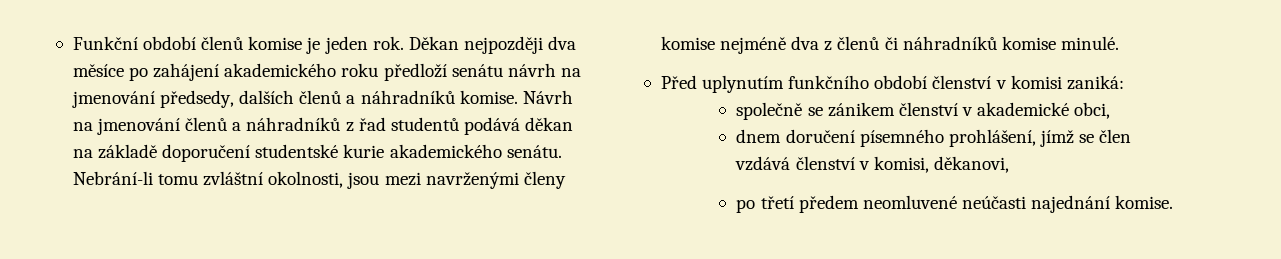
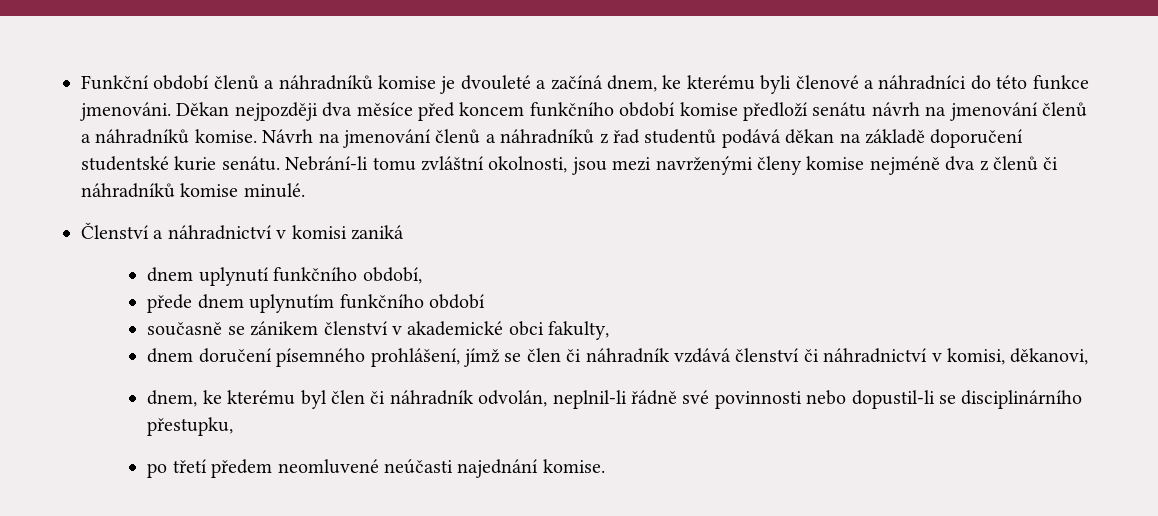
[248,36,577,54] [72,63,379,81] komise je jeden rok. Děkan nejpozději dva měsíce po zahájení akademického roku -> [264,75,1089,94] [80,102,738,121] a náhradníků komise je dvouleté a začíná dnem, ke kterému byli členové a náhradníci do této funkce jmenováni. Děkan nejpozději dva měsíce před koncem funkčního období komise
[160,90,295,108] předsedy, dalších -> (1038, 111) none
[389,144,502,158] akademického -> (217, 163) none
[660,75,1124,93] [736,102,803,120] Před uplynutím funkčního období členství v komisi zaniká: // společně -> [81,222,404,240] [147,267,422,286] [147,294,485,313] [147,322,223,336] Členství a náhradnictví v komisi zaniká // dnem uplynutí funkčního období, // přede dnem uplynutím funkčního období // současně
[1074,102,1111,119] obci, -> [508,321,610,340] obci fakulty,
[735,156,1009,173] vzdává členství v komisi, děkanovi, -> [566,348,1089,365] [147,390,1083,409] [147,417,234,436] či náhradník vzdává členství či náhradnictví v komisi, děkanovi, // dnem, ke kterému byl člen či náhradník odvolán, neplnil-li řádně své povinnosti nebo dopustil-li se disciplinárního přestupku,

